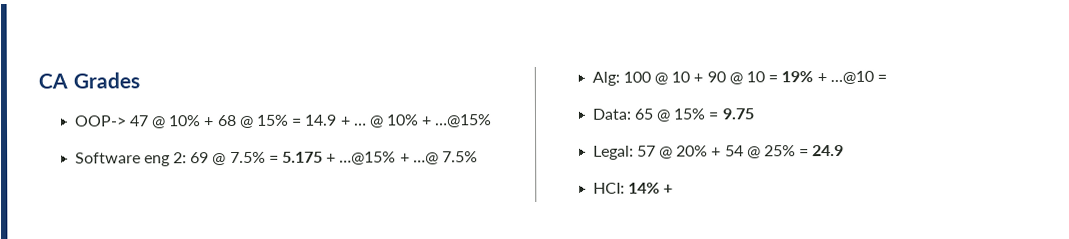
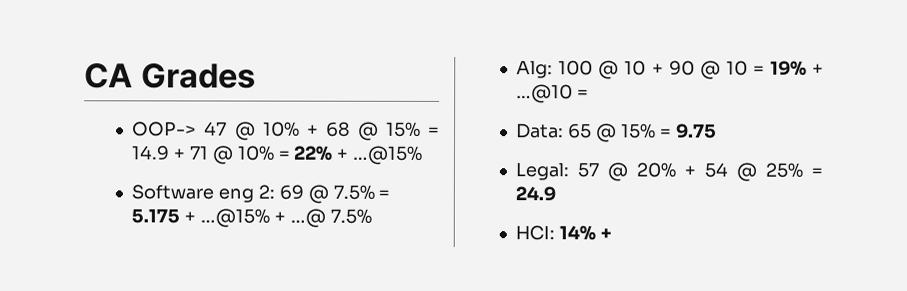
[353,114,420,128] … @ 10% -> [188,145,333,165] 71 @ 10% = 22%

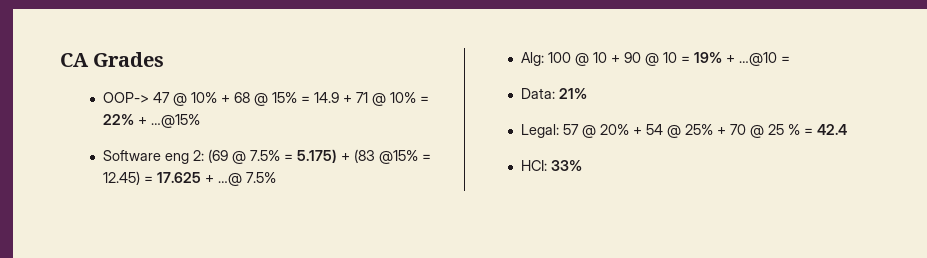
[278,184,304,200] 69 -> [207,149,228,163] (69
[131,208,270,228] 5.175 + …@15% -> [296,149,431,164] [102,171,201,185] 5.175) + (83 @15% = 12.45) = 17.625
[568,123,717,143] 65 @ 15% = 9.75 -> [558,88,587,99] 21%
[811,167,823,177] [515,186,557,202] = 24.9 -> [716,124,847,138] + 70 @ 25 % = 42.4
[559,225,612,241] 14% + -> [550,160,582,171] 33%

